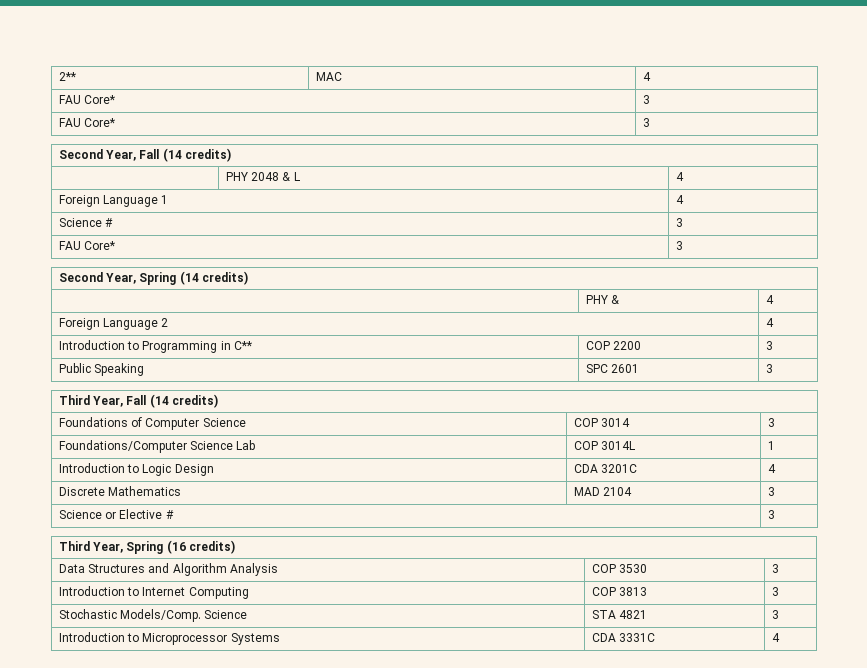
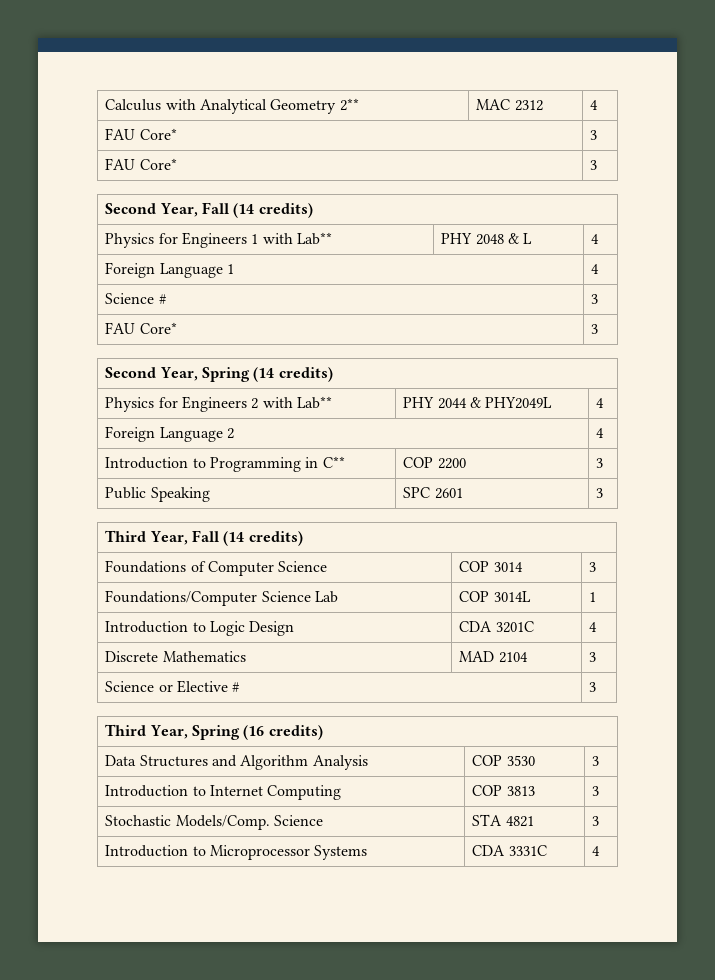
(58, 76) none -> [105,99,337,114] Calculus with Analytical Geometry
(342, 76) none -> [514,100,543,111] 2312
(231, 155) none -> [105,232,332,248] Physics for Engineers 1 with Lab**
[585,295,620,304] | PHY & -> [105,396,332,412] [403,397,553,409] Physics for Engineers 2 with Lab** | PHY 2044 & PHY2049L

